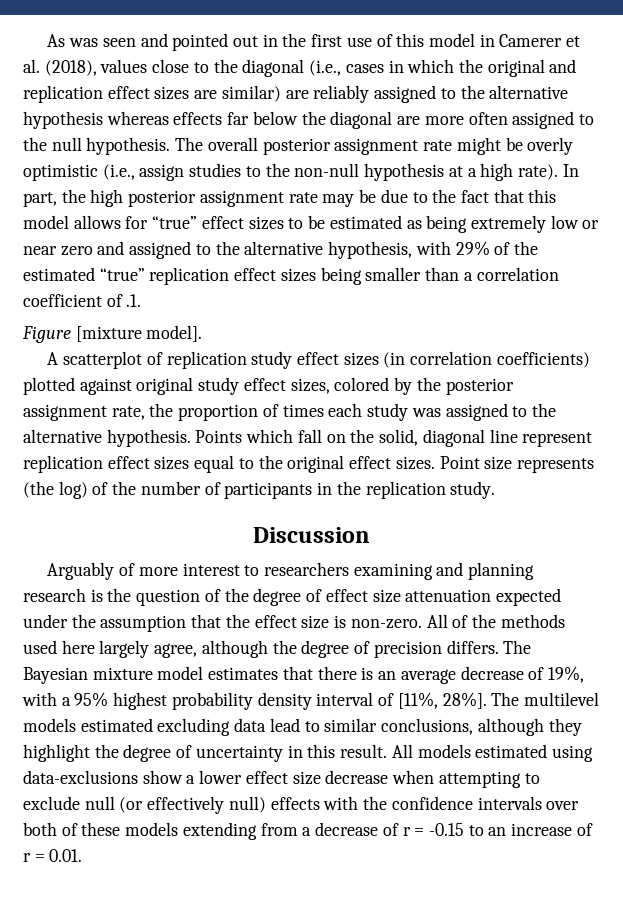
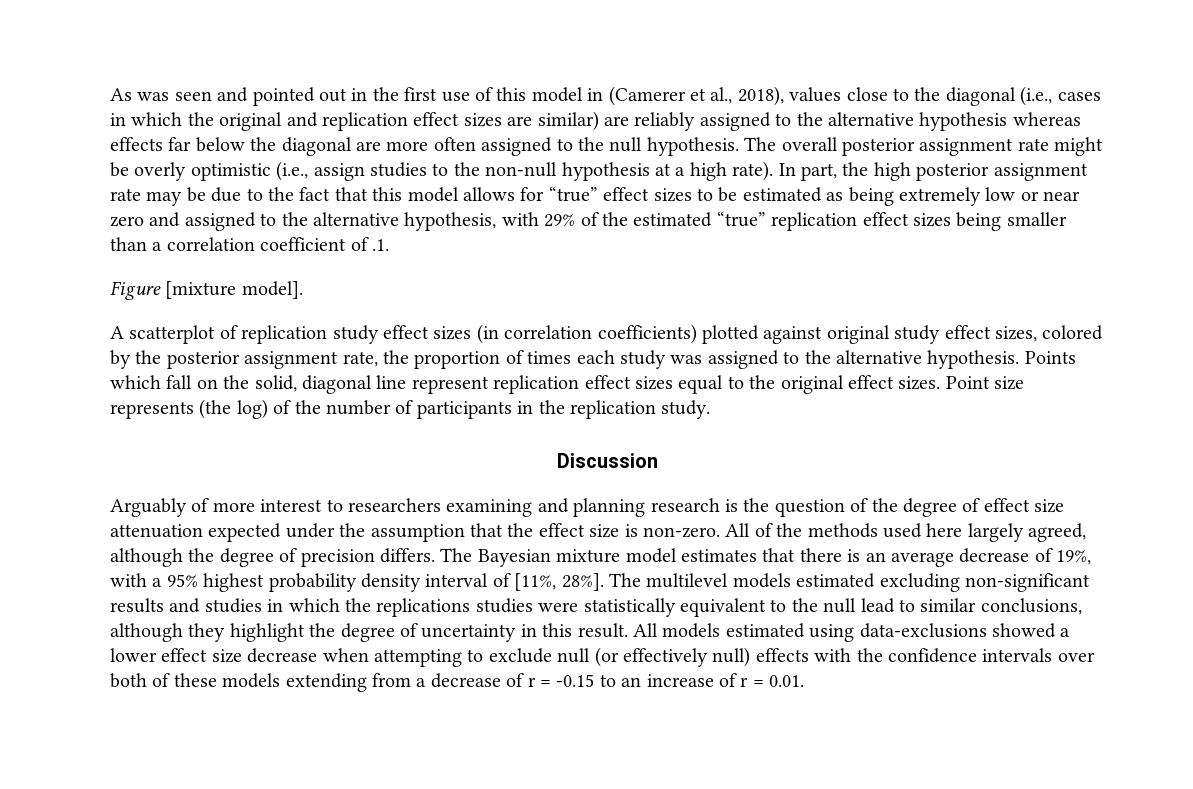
[499,34,581,47] [23,59,97,76] Camerer et al. (2018), -> [608,86,784,106] (Camerer et al., 2018),
[154,643,198,658] agree, -> [1028,523,1087,542] agreed,
[234,718,267,732] data -> [964,573,1090,592] [110,598,857,617] non-significant results and studies in which the replications studies were statistically equivalent to the null
[142,770,183,784] show -> [991,623,1056,638] showed

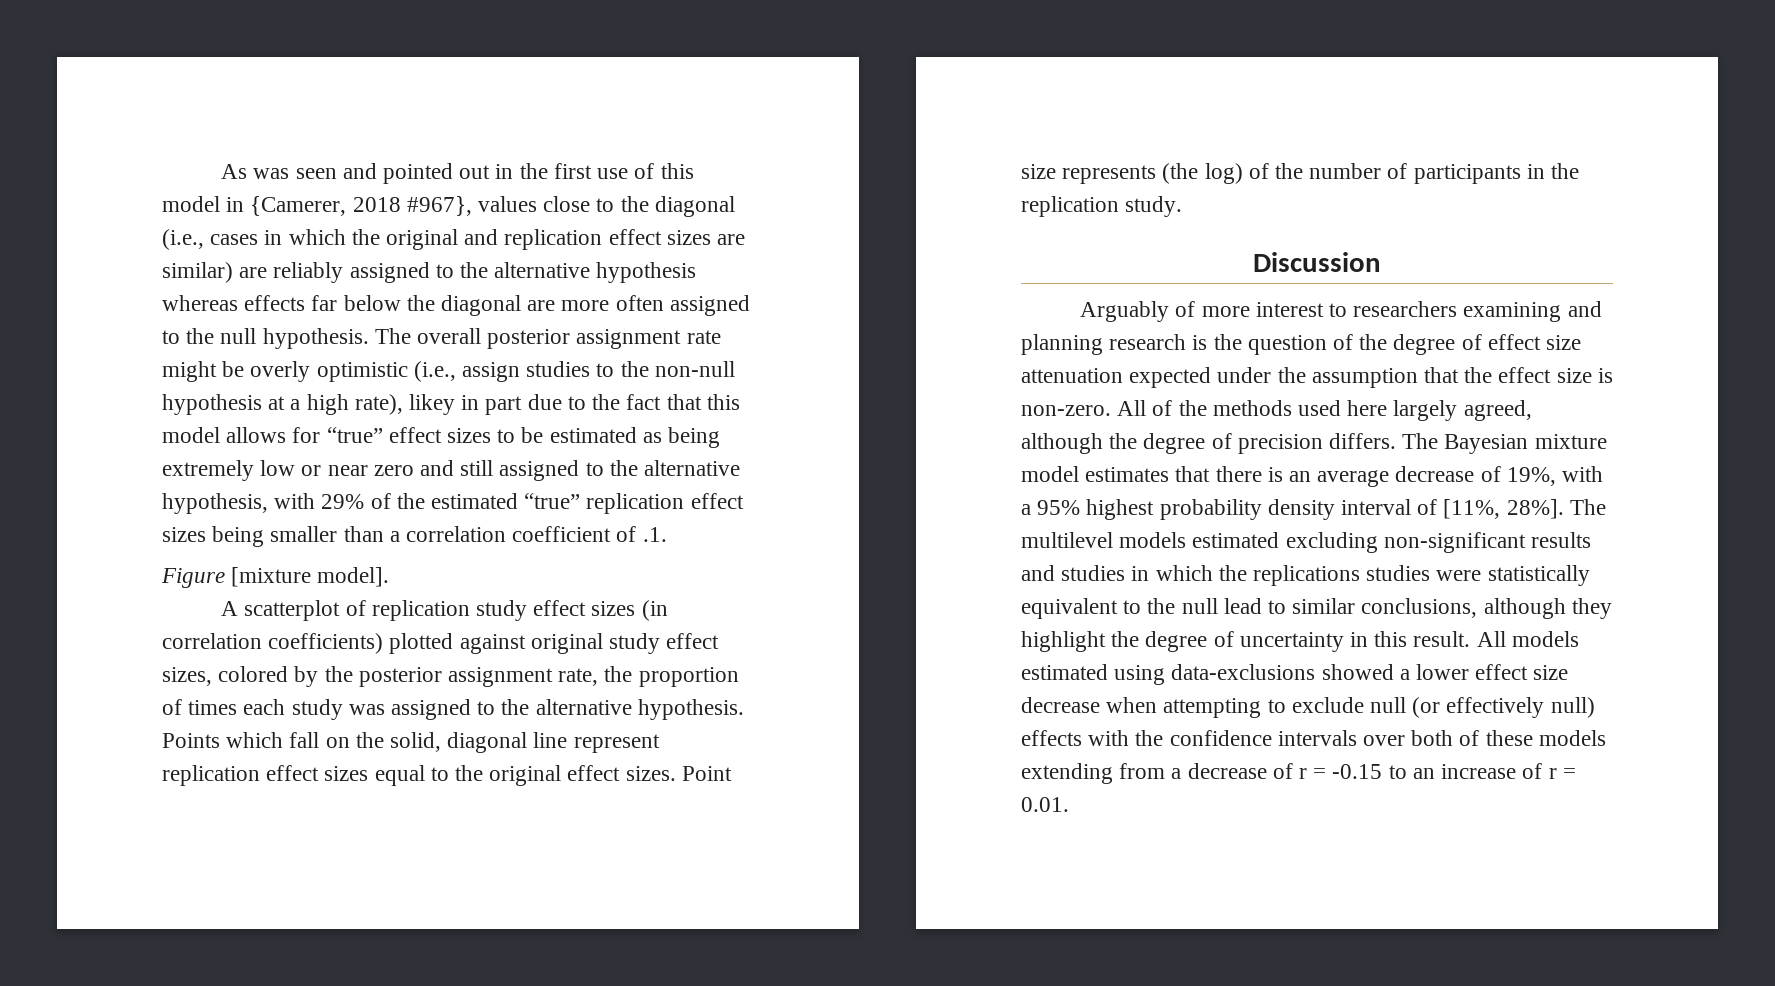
[608,86,784,106] (Camerer et al., 2018), -> [250,196,472,216] {Camerer, 2018 #967},
[732,161,1088,181] [110,187,206,206] rate). In part, the high posterior assignment rate may be -> [354,394,523,415] rate), likey in part
(181, 219) none -> [460,460,494,476] still

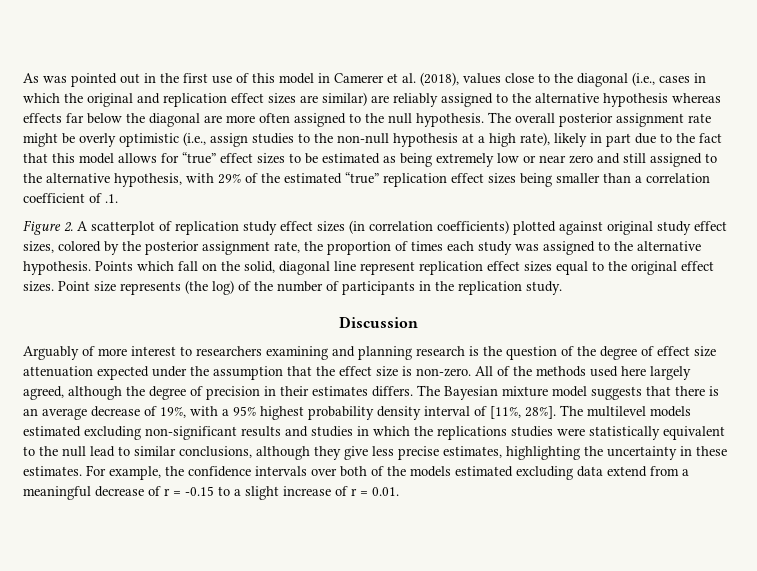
[295,163,377,179] seen and -> (67, 79) none
[250,196,472,216] {Camerer, 2018 #967}, -> [334,72,459,86] Camerer et al. (2018),
[409,394,456,415] likey -> [554,133,587,147] likely
[231,567,390,587] [mixture model]. // -> [64,222,73,232] 2.
(1323, 444) none -> [264,386,368,396] in their estimates
[1085,467,1170,482] estimates -> [591,386,642,400] suggests
[1021,631,1579,652] [1021,664,1569,685] [1021,697,1595,718] [1021,730,1130,746] highlight the degree of uncertainty in this result. All models estimated using data-exclusions showed a lower effect size decrease when attempting to exclude null (or effectively null) effects with -> [344,446,727,460] [23,465,161,480] give less precise estimates, highlighting the uncertainty in these estimates. For example,
[1485,730,1606,746] [1021,763,1113,784] these models extending -> [387,466,647,480] the models estimated excluding data extend
(1182, 773) none -> [23,486,91,500] meaningful
[1412,768,1435,779] an -> [234,486,279,500] a slight

